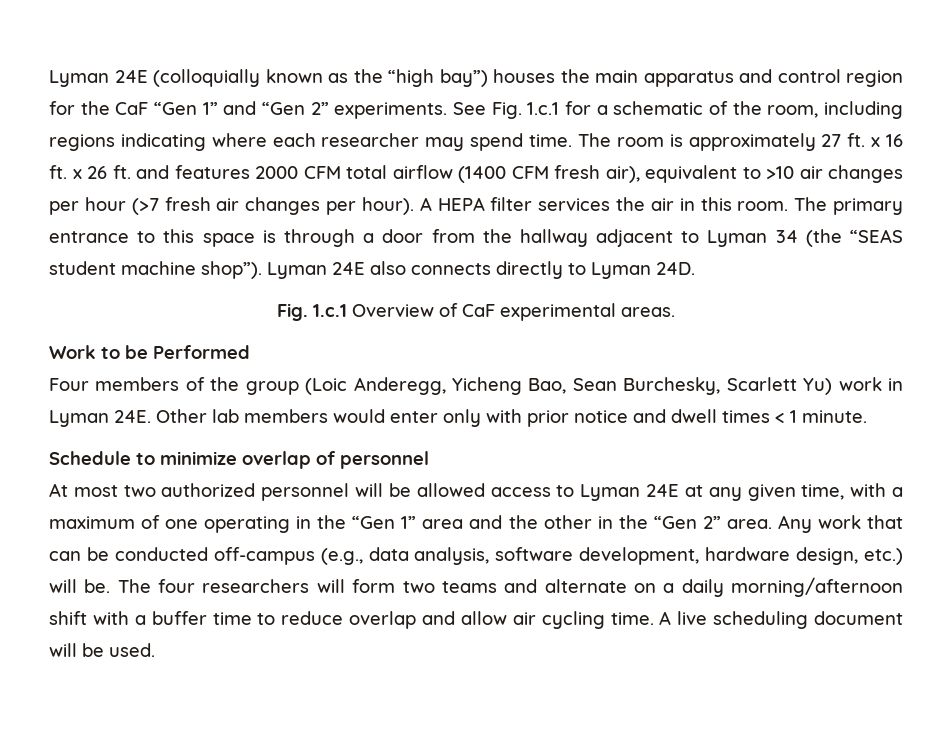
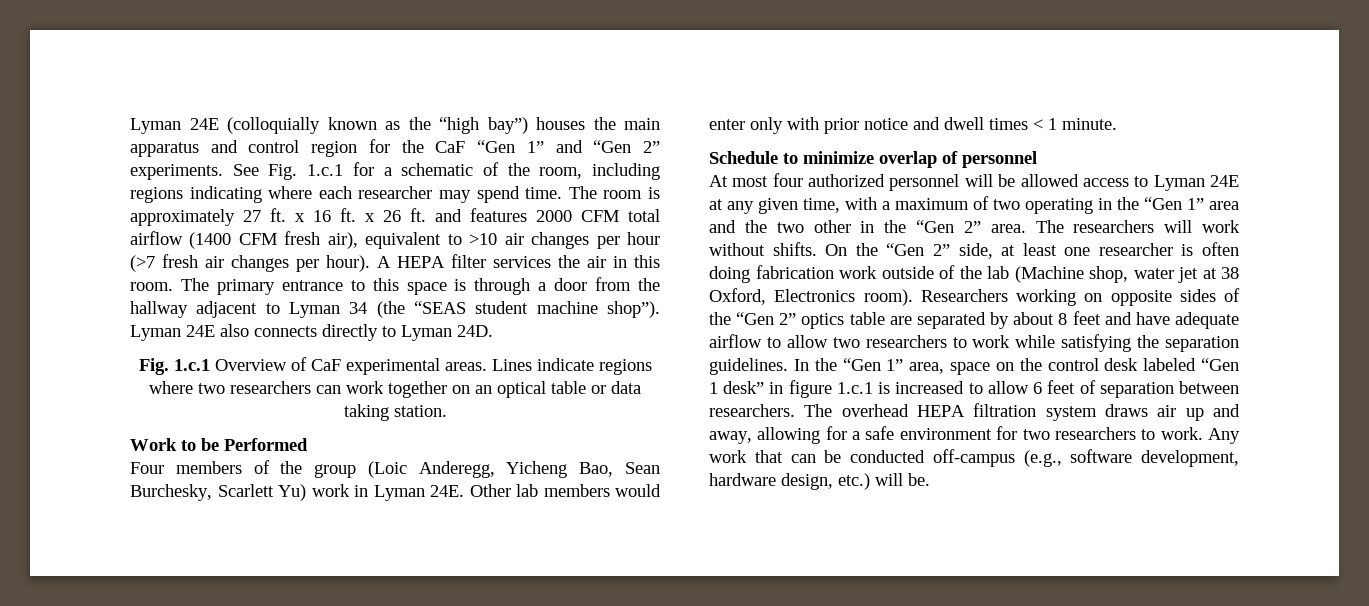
(675, 312) none -> [491,358,652,375] [149,381,641,398] [343,404,447,421] Lines indicate regions where two researchers can work together on an optical table or data taking station.
[123,485,156,497] two -> [772,173,803,187] four
[165,519,199,529] one -> [993,199,1020,210] two
(538, 522) none -> [776,222,804,233] two
(772, 524) none -> [1035,220,1240,233] [709,242,1239,259] [709,265,1239,283] [709,288,1240,306] [709,311,1239,329] [709,334,1239,352] [709,358,1239,375] [709,380,1239,398] [709,403,1240,421] [709,426,1203,444] The researchers will work without shifts. On the “Gen 2” side, at least one researcher is often doing fabrication work outside of the lab (Machine shop, water jet at 38 Oxford, Electronics room). Researchers working on opposite sides of the “Gen 2” optics table are separated by about 8 feet and have adequate airflow to allow two researchers to work while satisfying the separation guidelines. In the “Gen 1” area, space on the control desk labeled “Gen 1 desk” in figure 1.c.1 is increased to allow 6 feet of separation between researchers. The overhead HEPA filtration system draws air up and away, allowing for a safe environment for two researchers to work.
[368,547,490,565] data analysis, -> (1062, 458) none
[117,577,903,597] [49,611,903,629] [49,643,155,657] The four researchers will form two teams and alternate on a daily morning/afternoon shift with a buffer time to reduce overlap and allow air cycling time. A live scheduling document will be used. -> (930, 479) none

